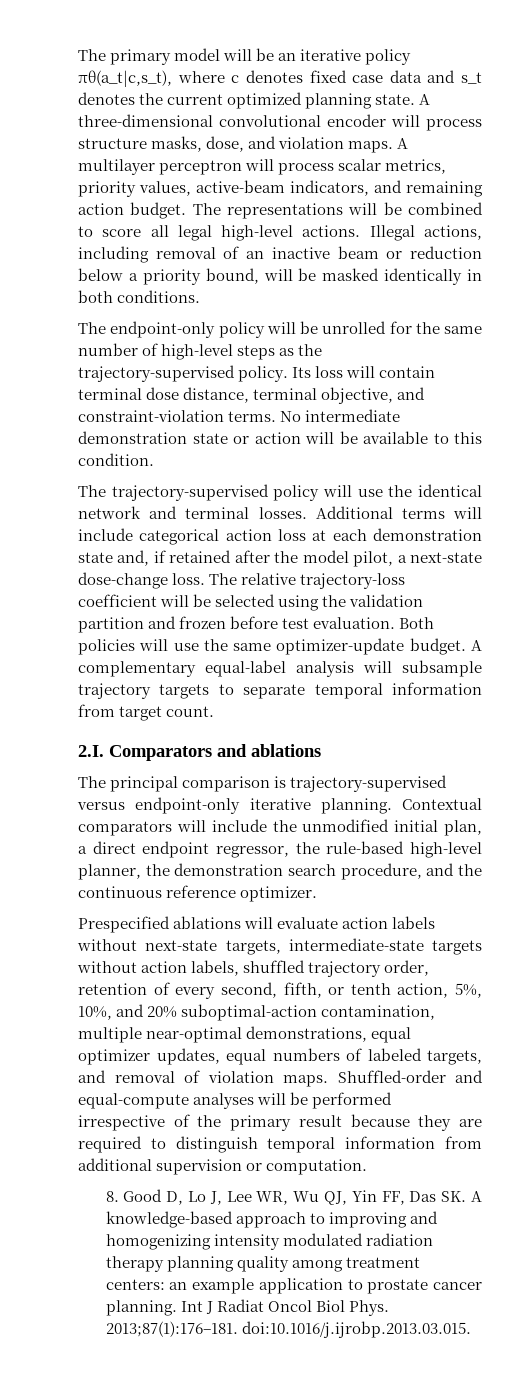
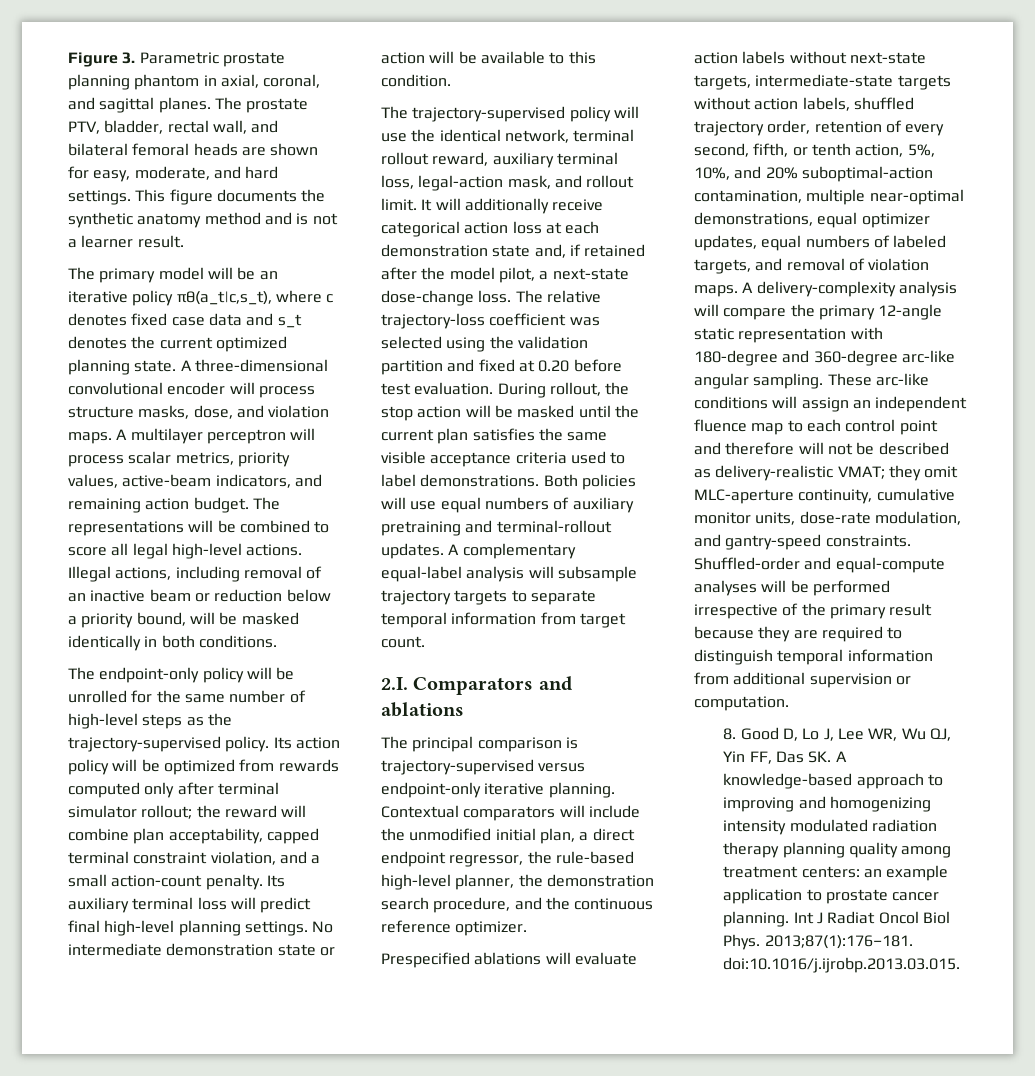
(78, 55) none -> [68,52,285,67] [68,74,321,90] [68,97,309,113] [68,120,279,134] [68,143,319,156] [68,166,279,182] [68,189,326,205] [68,212,338,228] [68,235,184,248] Figure 3. Parametric prostate planning phantom in axial, coronal, and sagittal planes. The prostate PTV, bladder, rectal wall, and bilateral femoral heads are shown for easy, moderate, and hard settings. This figure documents the synthetic anatomy method and is not a learner result. //
[315,366,436,378] [78,387,426,404] [78,410,277,422] loss will contain terminal dose distance, terminal objective, and constraint-violation terms. -> [295,737,340,749] [68,759,339,775] [68,782,279,798] [68,805,307,819] [68,828,319,844] [68,851,321,865] [68,874,285,890] [68,897,312,913] [68,920,308,936] action policy will be optimized from rewards computed only after terminal simulator rollout; the reward will combine plan acceptability, capped terminal constraint violation, and a small action-count penalty. Its auxiliary terminal loss will predict final high-level planning settings.
[78,506,482,519] [78,528,133,541] network and terminal losses. Additional terms will include -> [504,129,635,143] [381,152,618,168] [381,175,635,191] [381,198,604,214] network, terminal rollout reward, auxiliary terminal loss, legal-action mask, and rollout limit. It will additionally receive
[160,594,212,607] will be -> [569,317,600,326] was
[179,616,435,629] [78,638,466,655] frozen before test evaluation. Both policies will use the same optimizer-update budget. -> [478,359,622,372] [381,382,630,398] [381,405,639,421] [381,428,608,444] [381,451,626,467] [381,474,636,490] [381,497,634,513] [381,520,612,536] [381,543,444,559] fixed at 0.20 before test evaluation. During rollout, the stop action will be masked until the current plan satisfies the same visible acceptance criteria used to label demonstrations. Both policies will use equal numbers of auxiliary pretraining and terminal-rollout updates.
(328, 1081) none -> [742,281,957,297] [694,304,943,320] [694,327,883,343] [694,350,955,366] [694,373,929,389] [694,396,968,412] [694,419,938,435] [694,442,949,455] [694,465,959,481] [694,488,955,504] [694,511,961,525] [694,534,911,550] A delivery-complexity analysis will compare the primary 12-angle static representation with 180-degree and 360-degree arc-like angular sampling. These arc-like conditions will assign an independent fluence map to each control point and therefore will not be described as delivery-realistic VMAT; they omit MLC-aperture continuity, cumulative monitor units, dose-rate modulation, and gantry-speed constraints.

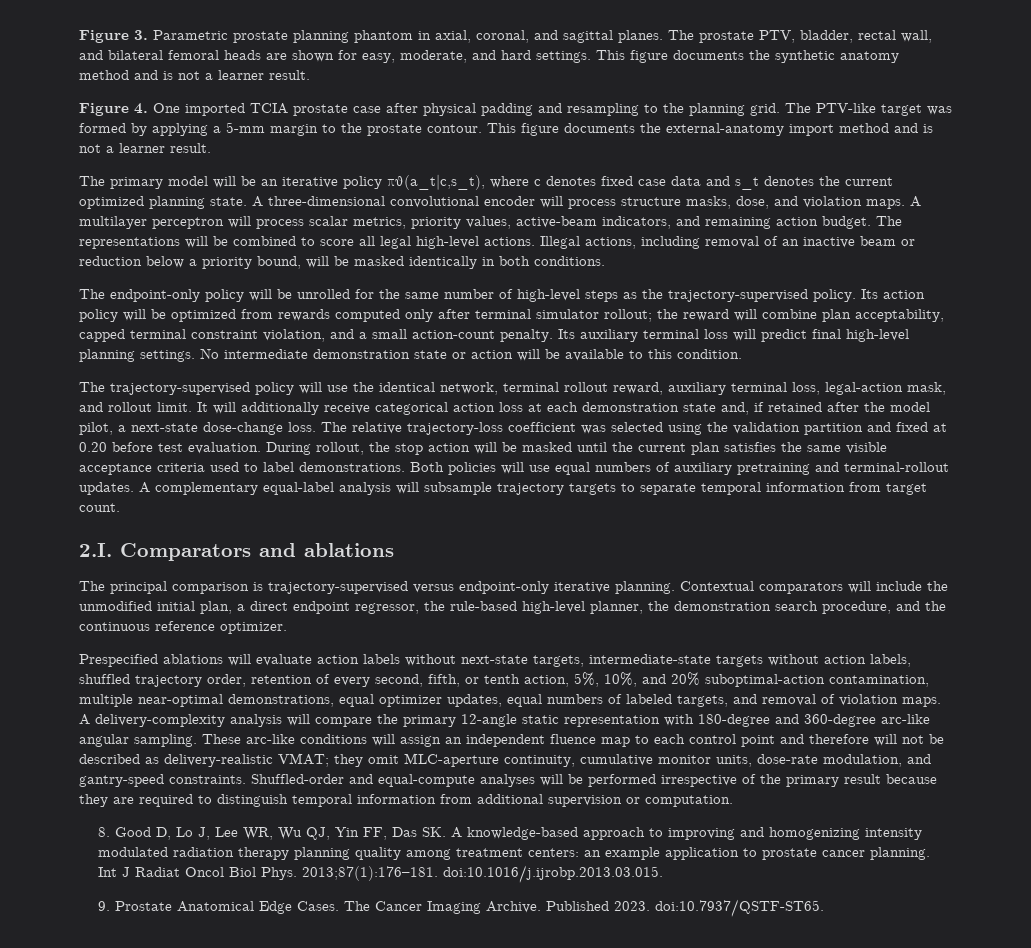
(184, 241) none -> [79,103,952,116] [79,122,933,136] [79,143,211,153] // Figure 4. One imported TCIA prostate case after physical padding and resampling to the planning grid. The PTV-like target was formed by applying a 5-mm margin to the prostate contour. This figure documents the external-anatomy import method and is not a learner result.
(961, 965) none -> [97,899,824,917] // 9. Prostate Anatomical Edge Cases. The Cancer Imaging Archive. Published 2023. doi:10.7937/QSTF-ST65.

